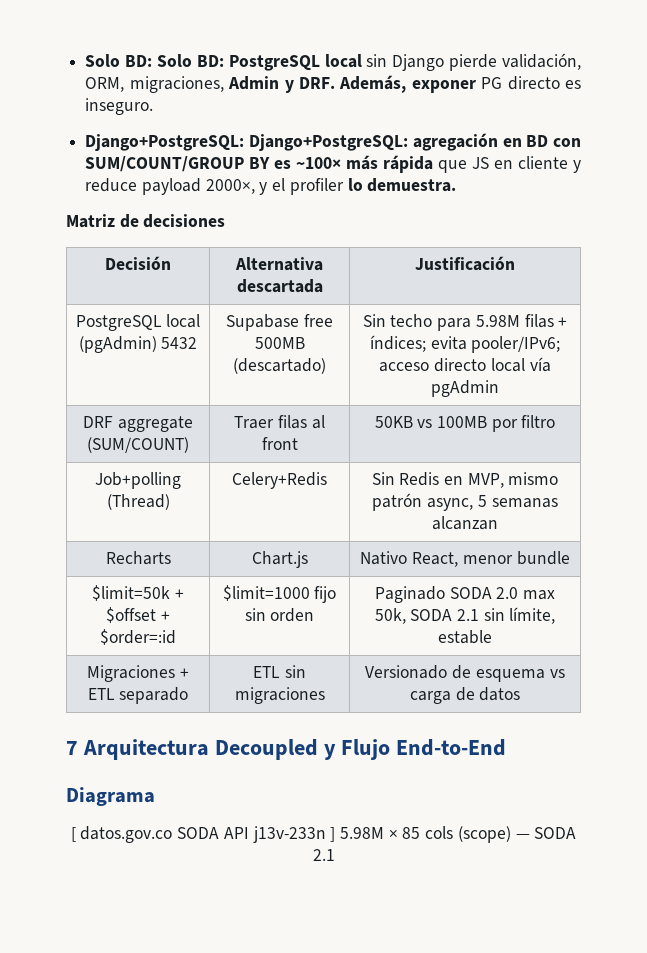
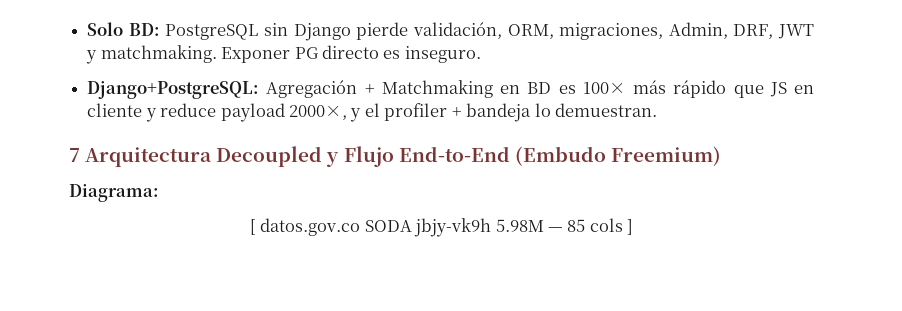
[85,54,362,71] Solo BD: Solo BD: PostgreSQL local -> [87,22,259,40] Solo BD: PostgreSQL
[228,75,476,93] Admin y DRF. Además, exponer -> [668,22,814,39] [86,45,291,64] Admin, DRF, JWT y matchmaking. Exponer
[249,133,581,151] [85,155,434,173] Django+PostgreSQL: agregación en BD con SUM/COUNT/GROUP BY es ~100× más rápida -> [266,80,727,98] Agregación + Matchmaking en BD es 100× más rápido
[347,178,457,192] [66,214,226,228] [105,256,171,270] [235,257,323,271] [236,279,323,293] [415,256,515,271] [75,314,201,331] [78,336,198,353] [226,314,333,331] [254,337,305,349] [233,358,326,374] [362,314,568,331] [369,335,561,353] [379,357,551,372] [431,380,499,397] [83,416,193,432] [87,437,189,453] [234,415,325,429] [261,437,298,450] [374,415,556,432] [95,472,181,489] [106,494,170,510] [232,472,327,489] [371,472,559,488] [372,493,558,511] [432,516,498,530] [105,551,171,565] [251,551,308,568] [360,551,570,567] [92,585,184,601] [106,607,170,623] [100,629,176,645] [222,585,337,603] [244,608,315,622] [374,586,556,603] [374,607,556,624] [438,630,492,644] [87,665,189,682] [87,687,189,704] [253,665,306,678] [234,687,325,704] [365,665,565,682] [409,687,521,704] lo demuestra. // Matriz de decisiones // Decisión | Alternativa descartada | Justificación // PostgreSQL local (pgAdmin) 5432 | Supabase free 500MB (descartado) | Sin techo para 5.98M filas + índices; evita pooler/IPv6; acceso directo local vía pgAdmin // DRF aggregate (SUM/COUNT) | Traer filas al front | 50KB vs 100MB por filtro // Job+polling (Thread) | Celery+Redis | Sin Redis en MVP, mismo patrón async, 5 semanas alcanzan // Recharts | Chart.js | Nativo React, menor bundle // $limit=50k + $offset + $order=:id | $limit=1000 fijo sin orden | Paginado SODA 2.0 max 50k, SODA 2.1 sin límite, estable // Migraciones + ETL separado | ETL sin migraciones | Versionado de esquema vs carga de datos -> [451,103,658,122] + bandeja lo demuestran.
[66,787,155,806] // Diagrama -> [514,146,721,166] [69,184,159,202] (Embudo Freemium) // Diagrama:
[223,826,577,843] [312,849,335,861] API j13v-233n ] 5.98M × 85 cols (scope) — SODA 2.1 -> [414,218,634,237] jbjy-vk9h 5.98M — 85 cols ]

